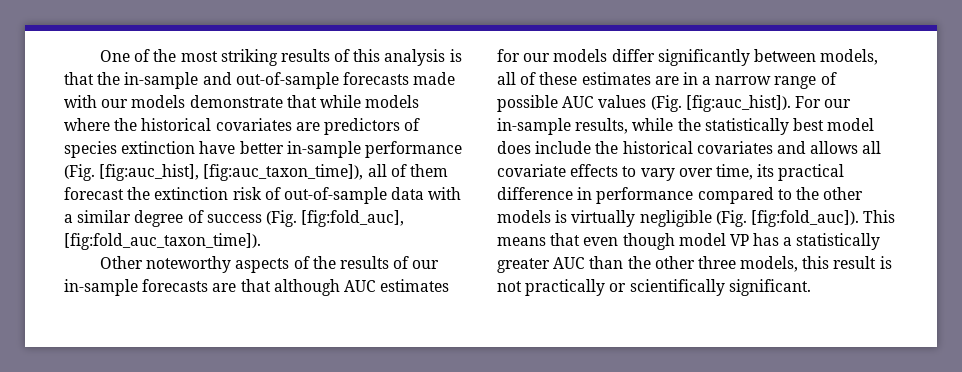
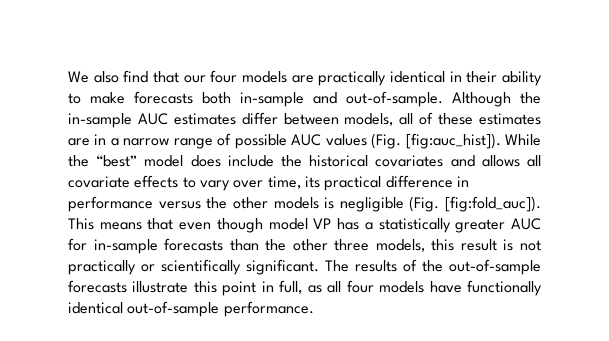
[99,49,462,66] [64,72,456,89] [64,95,420,108] [64,118,421,135] [64,141,462,158] [64,164,448,181] [64,187,462,204] [64,210,405,227] [64,233,261,250] [99,256,440,273] [64,279,450,296] [497,49,750,66] One of the most striking results of this analysis is that the in-sample and out-of-sample forecasts made with our models demonstrate that while models where the historical covariates are predictors of species extinction have better in-sample performance (Fig. [fig:auc_hist], [fig:auc_taxon_time]), all of them forecast the extinction risk of out-of-sample data with a similar degree of success (Fig. [fig:fold_auc], [fig:fold_auc_taxon_time]). // Other noteworthy aspects of the results of our in-sample forecasts are that although AUC estimates for our models differ significantly -> [68,70,542,86] [68,91,541,107] [68,112,278,128] We also find that our four models are practically identical in their ability to make forecasts both in-sample and out-of-sample. Although the in-sample AUC estimates differ
[794,96,852,108] [497,118,824,135] For our in-sample results, while the statistically best -> [505,134,541,146] [68,155,138,167] While the “best”
[697,187,792,204] compared to -> [158,201,201,209] versus
[571,210,636,227] virtually -> (335, 203) none
(586, 263) none -> [68,238,224,254] for in-sample forecasts
(811, 287) none -> [325,259,541,275] [68,280,542,296] [68,301,314,317] The results of the out-of-sample forecasts illustrate this point in full, as all four models have functionally identical out-of-sample performance.

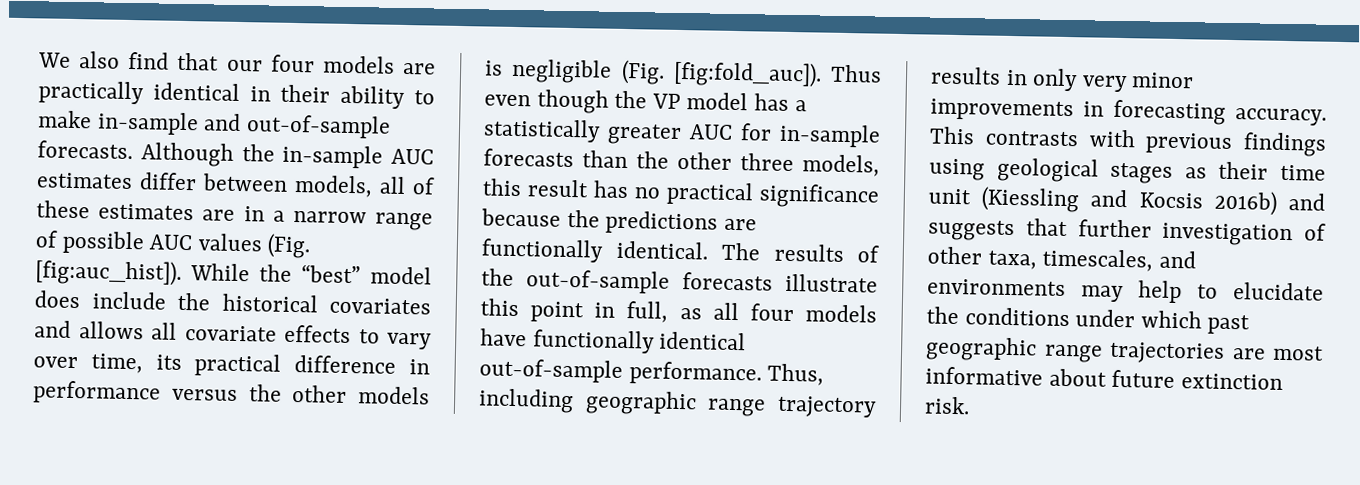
[134,91,443,107] forecasts both in-sample and out-of-sample. -> [96,111,391,139] [37,140,133,160] in-sample and out-of-sample forecasts.
[68,218,332,233] This means that even though model VP -> [830,64,882,83] [484,89,749,114] Thus even though the VP model
[503,239,542,251] [68,259,319,275] is not practically or scientifically significant. -> [593,180,880,209] [481,208,757,235] [481,238,709,263] has no practical significance because the predictions are functionally identical.
(314, 309) none -> [767,363,825,386] [478,388,877,418] [930,66,1195,93] [930,98,1327,126] [929,126,1327,157] [929,157,1326,184] [928,186,1325,216] [928,218,1326,247] [927,246,1196,272] [927,278,1324,304] [926,306,1251,335] [925,336,1324,364] [925,366,1283,390] [924,396,970,415] Thus, including geographic range trajectory results in only very minor improvements in forecasting accuracy. This contrasts with previous findings using geological stages as their time unit (Kiessling and Kocsis 2016b) and suggests that further investigation of other taxa, timescales, and environments may help to elucidate the conditions under which past geographic range trajectories are most informative about future extinction risk.

